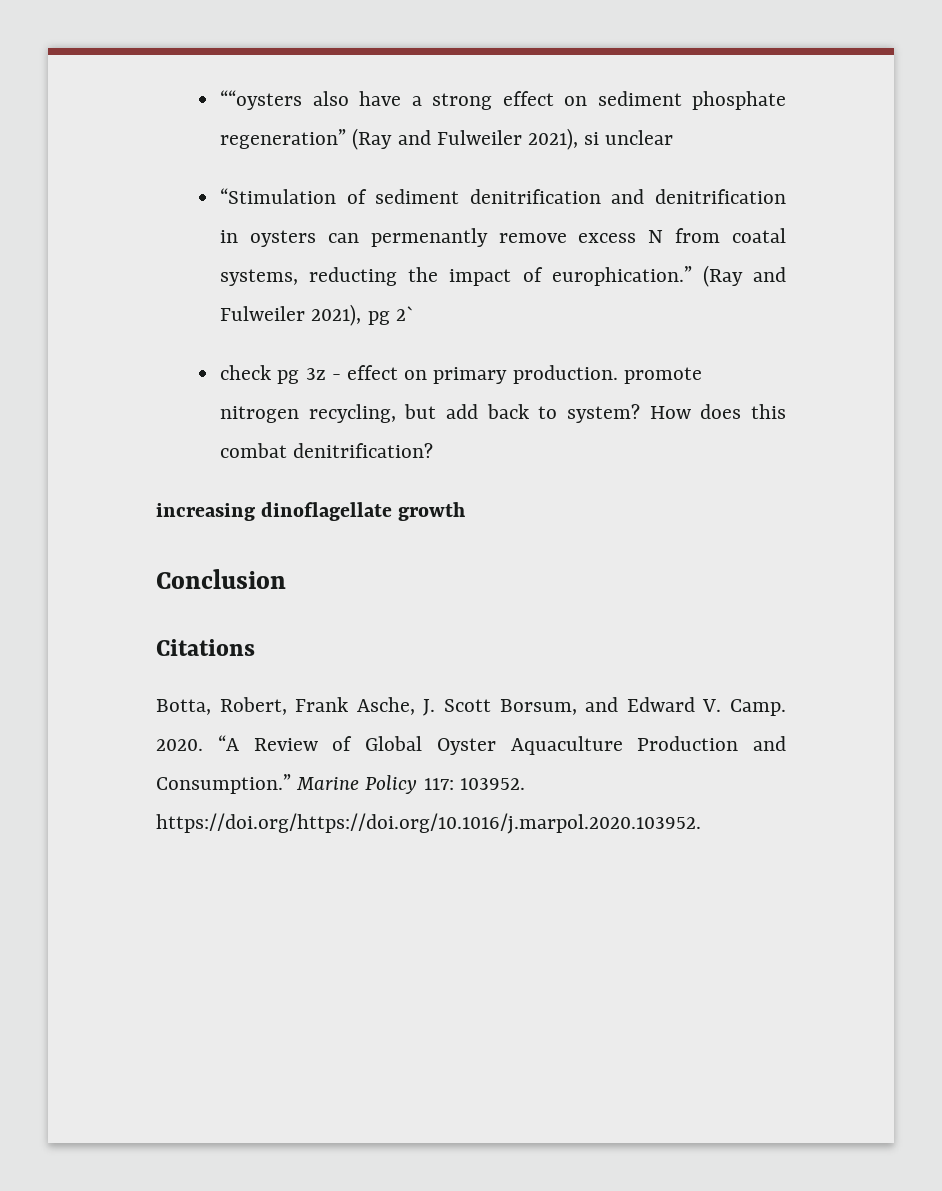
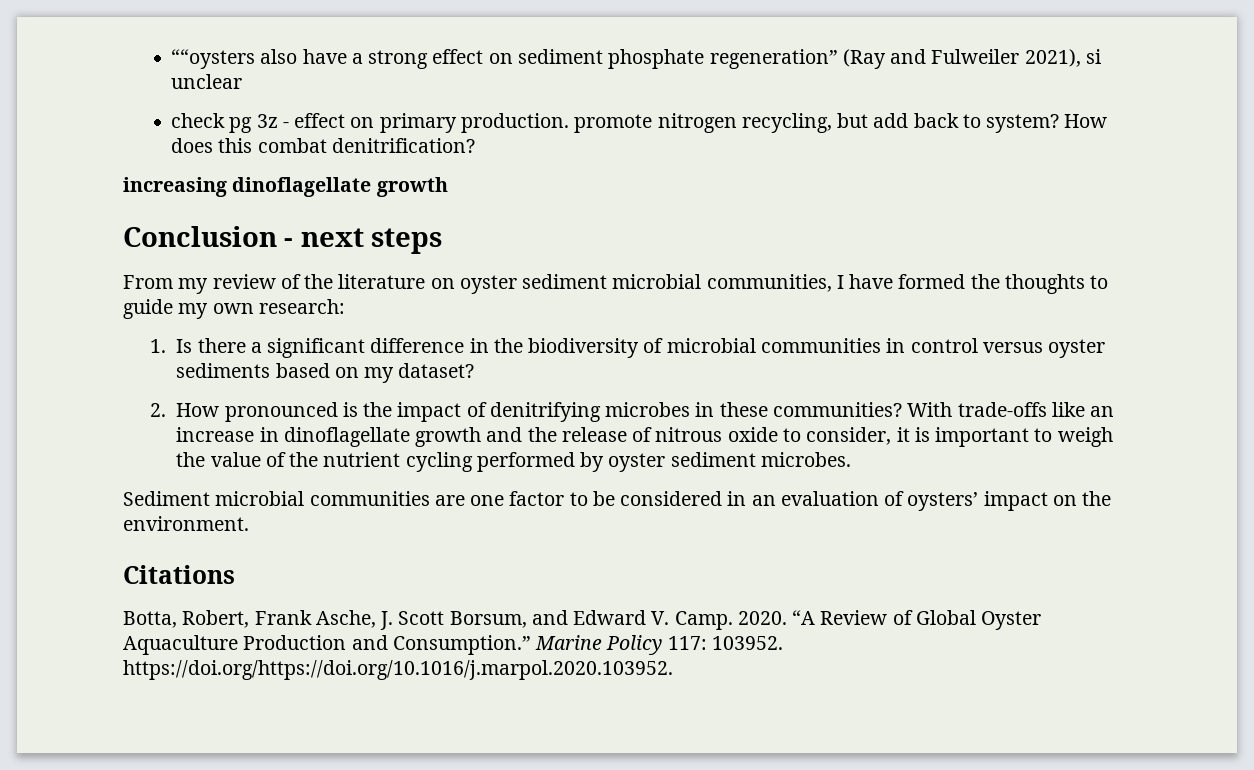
[220,188,786,204] [220,228,786,247] [220,265,786,287] [220,304,414,326] // “Stimulation of sediment denitrification and denitrification in oysters can permenantly remove excess N from coatal systems, reducting the impact of europhication.” (Ray and Fulweiler 2021), pg 2` -> (243, 81) none
(286, 579) none -> [284,228,443,254] [123,274,1109,294] [123,299,345,319] [149,338,1106,358] [176,363,475,383] [149,402,1115,422] [176,427,1113,447] [176,452,851,472] [123,491,1112,511] [123,516,249,531] - next steps // From my review of the literature on oyster sediment microbial communities, I have formed the thoughts to guide my own research: // 1. Is there a significant difference in the biodiversity of microbial communities in control versus oyster sediments based on my dataset? // 2. How pronounced is the impact of denitrifying microbes in these communities? With trade-offs like an increase in dinoflagellate growth and the release of nitrous oxide to consider, it is important to weigh the value of the nutrient cycling performed by oyster sediment microbes. // Sediment microbial communities are one factor to be considered in an evaluation of oysters’ impact on the environment.

